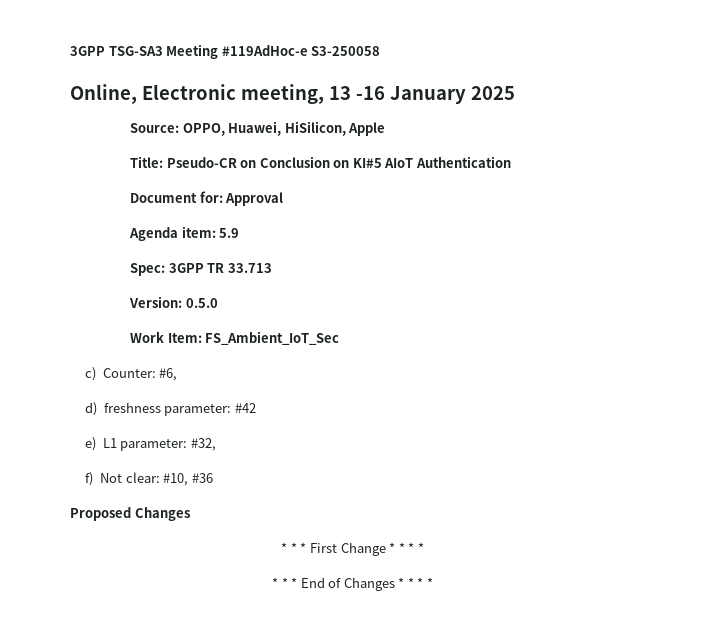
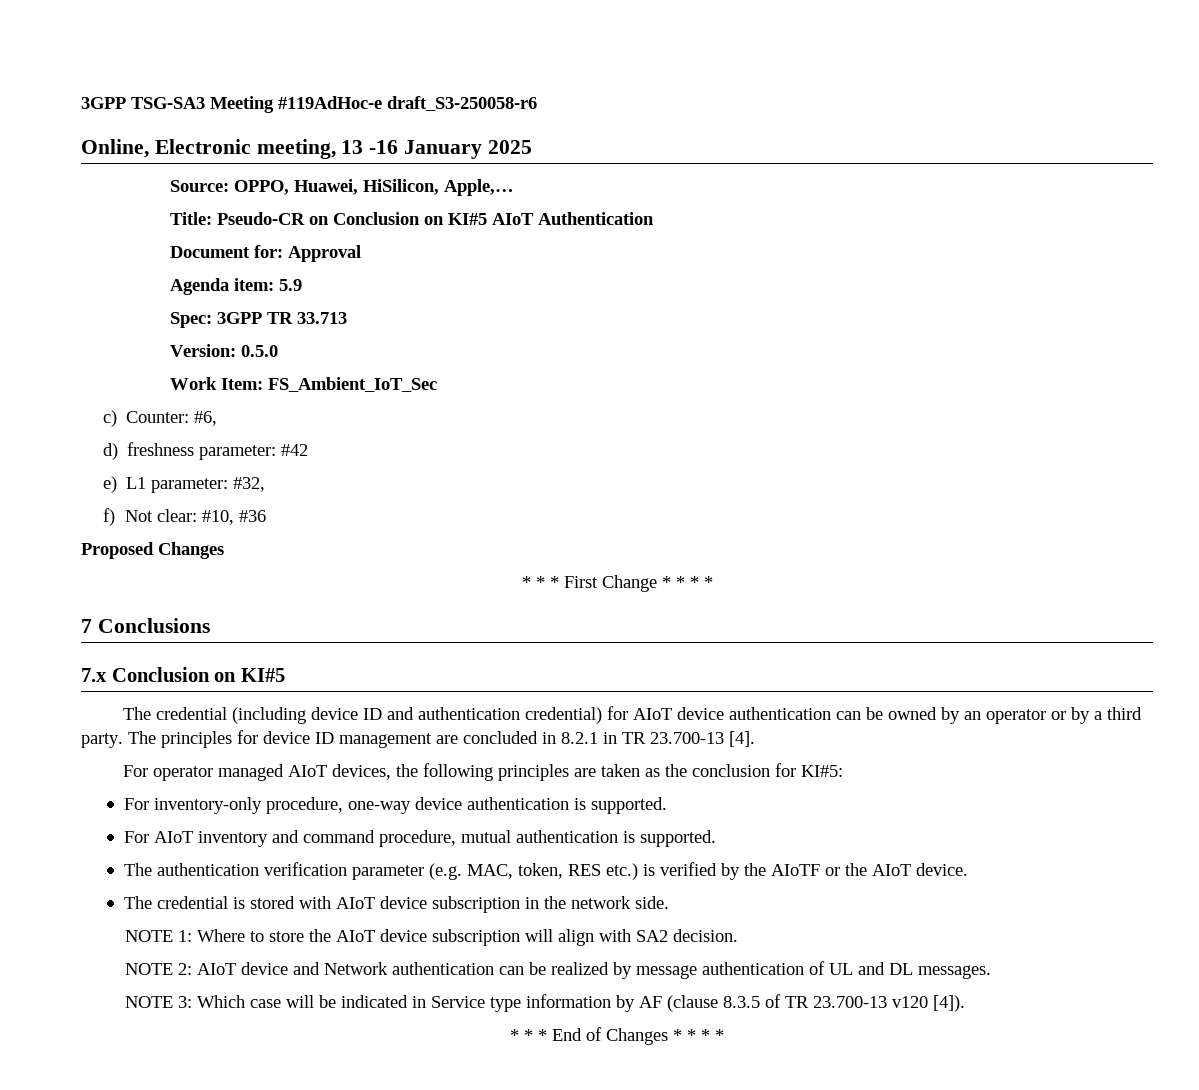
[311,46,381,56] S3-250058 -> [387,96,537,111] draft_S3-250058-r6
[348,122,386,136] Apple -> [443,179,514,196] Apple,…
(424, 547) none -> [81,618,210,633] [81,667,285,682] [122,706,1142,724] [81,730,755,748] [122,763,843,781] [123,797,667,814] [123,830,716,847] [123,862,968,880] [123,896,669,913] [125,929,739,946] [125,961,992,979] [125,994,966,1012] // 7 Conclusions // 7.x Conclusion on KI#5 // The credential (including device ID and authentication credential) for AIoT device authentication can be owned by an operator or by a third party. The principles for device ID management are concluded in 8.2.1 in TR 23.700-13 [4]. // For operator managed AIoT devices, the following principles are taken as the conclusion for KI#5: // For inventory-only procedure, one-way device authentication is supported. // For AIoT inventory and command procedure, mutual authentication is supported. // The authentication verification parameter (e.g. MAC, token, RES etc.) is verified by the AIoTF or the AIoT device. // The credential is stored with AIoT device subscription in the network side. // NOTE 1: Where to store the AIoT device subscription will align with SA2 decision. // NOTE 2: AIoT device and Network authentication can be realized by message authentication of UL and DL messages. // NOTE 3: Which case will be indicated in Service type information by AF (clause 8.3.5 of TR 23.700-13 v120 [4]).

